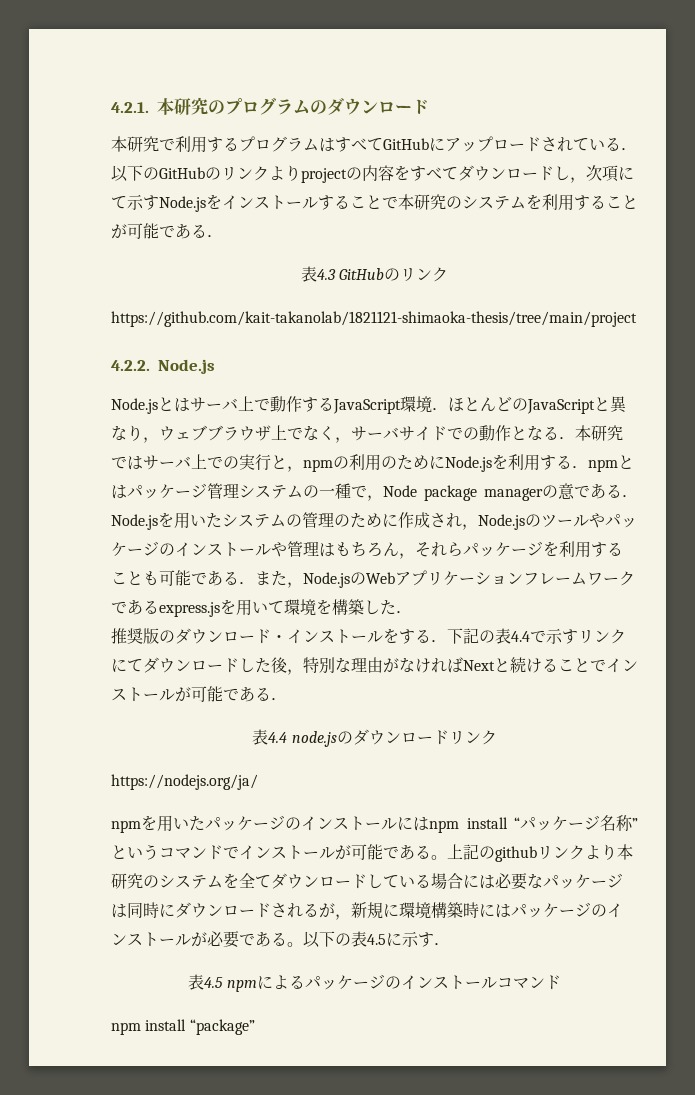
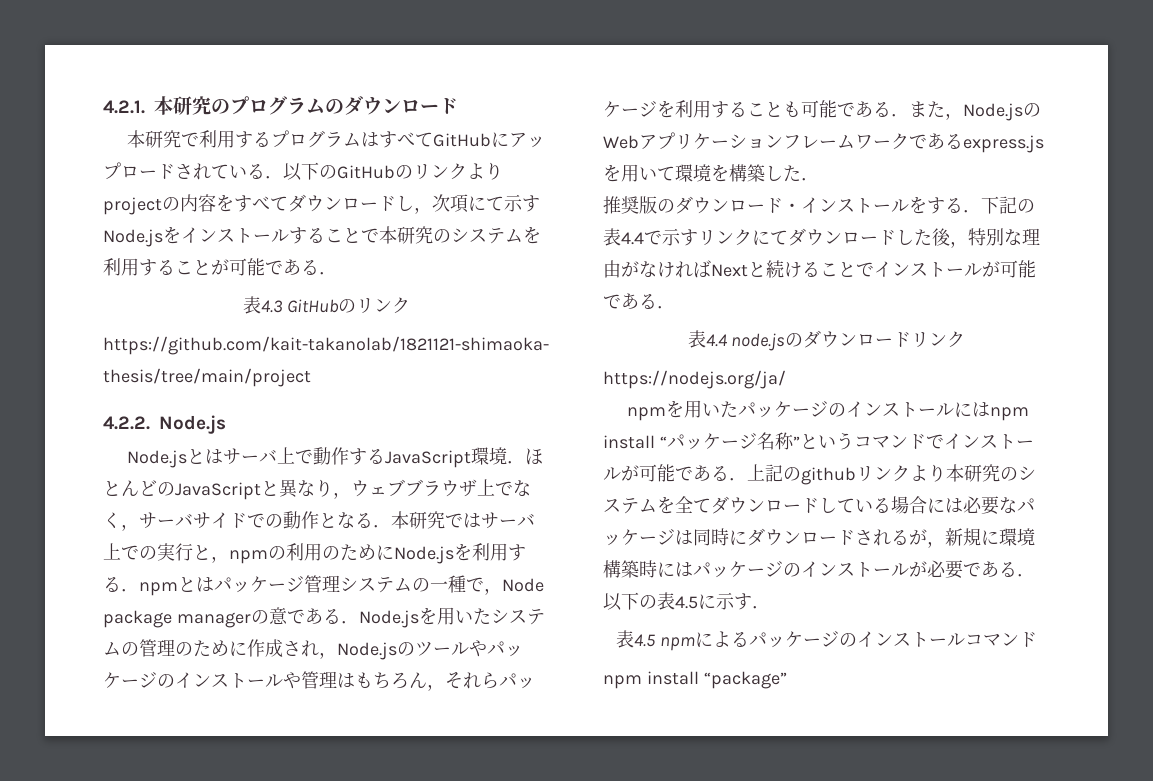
[431,855,447,860] 。 -> [729,478,747,481] ．
[287,942,303,947] 。 -> [1017,574,1035,577] ．

